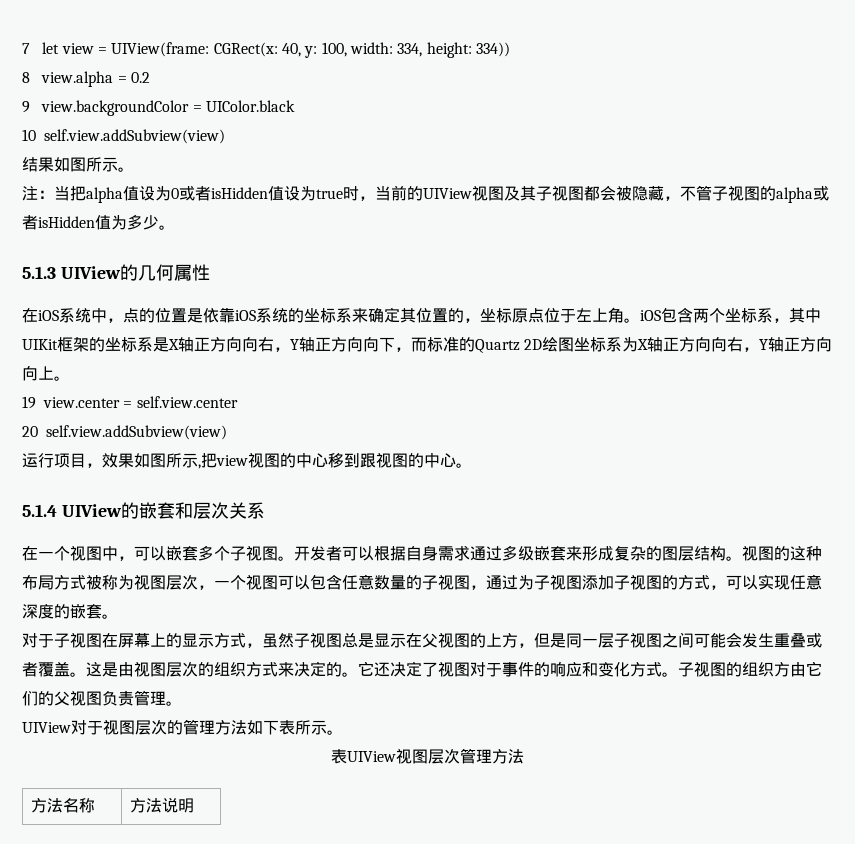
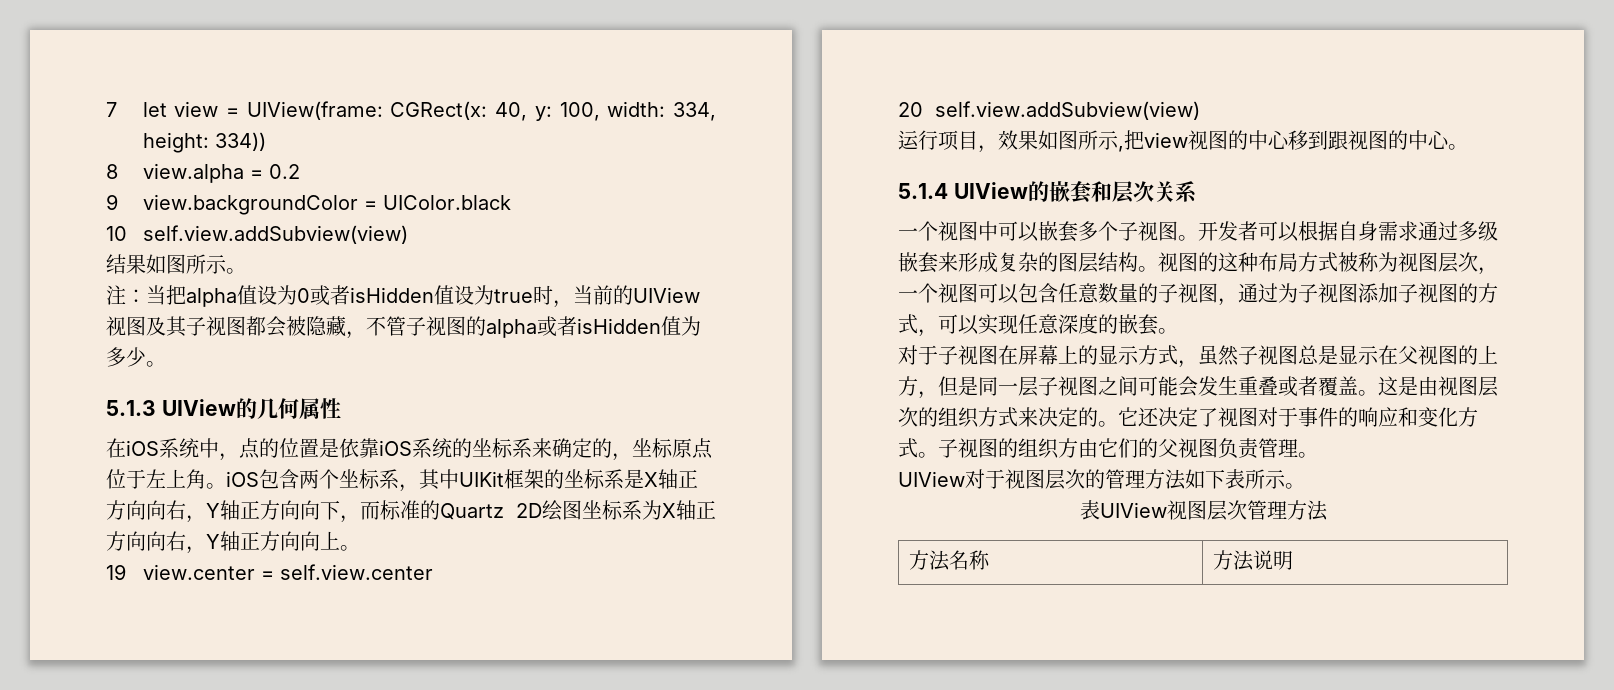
[400,308,448,323] 其位置 -> (592, 448) none
[22,546,38,561] 在 -> (1197, 192) none
[118,556,134,561] ， -> (998, 231) none

